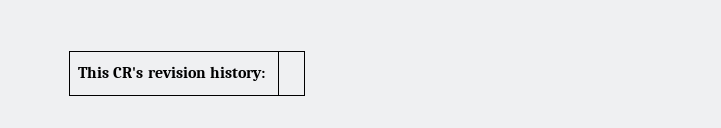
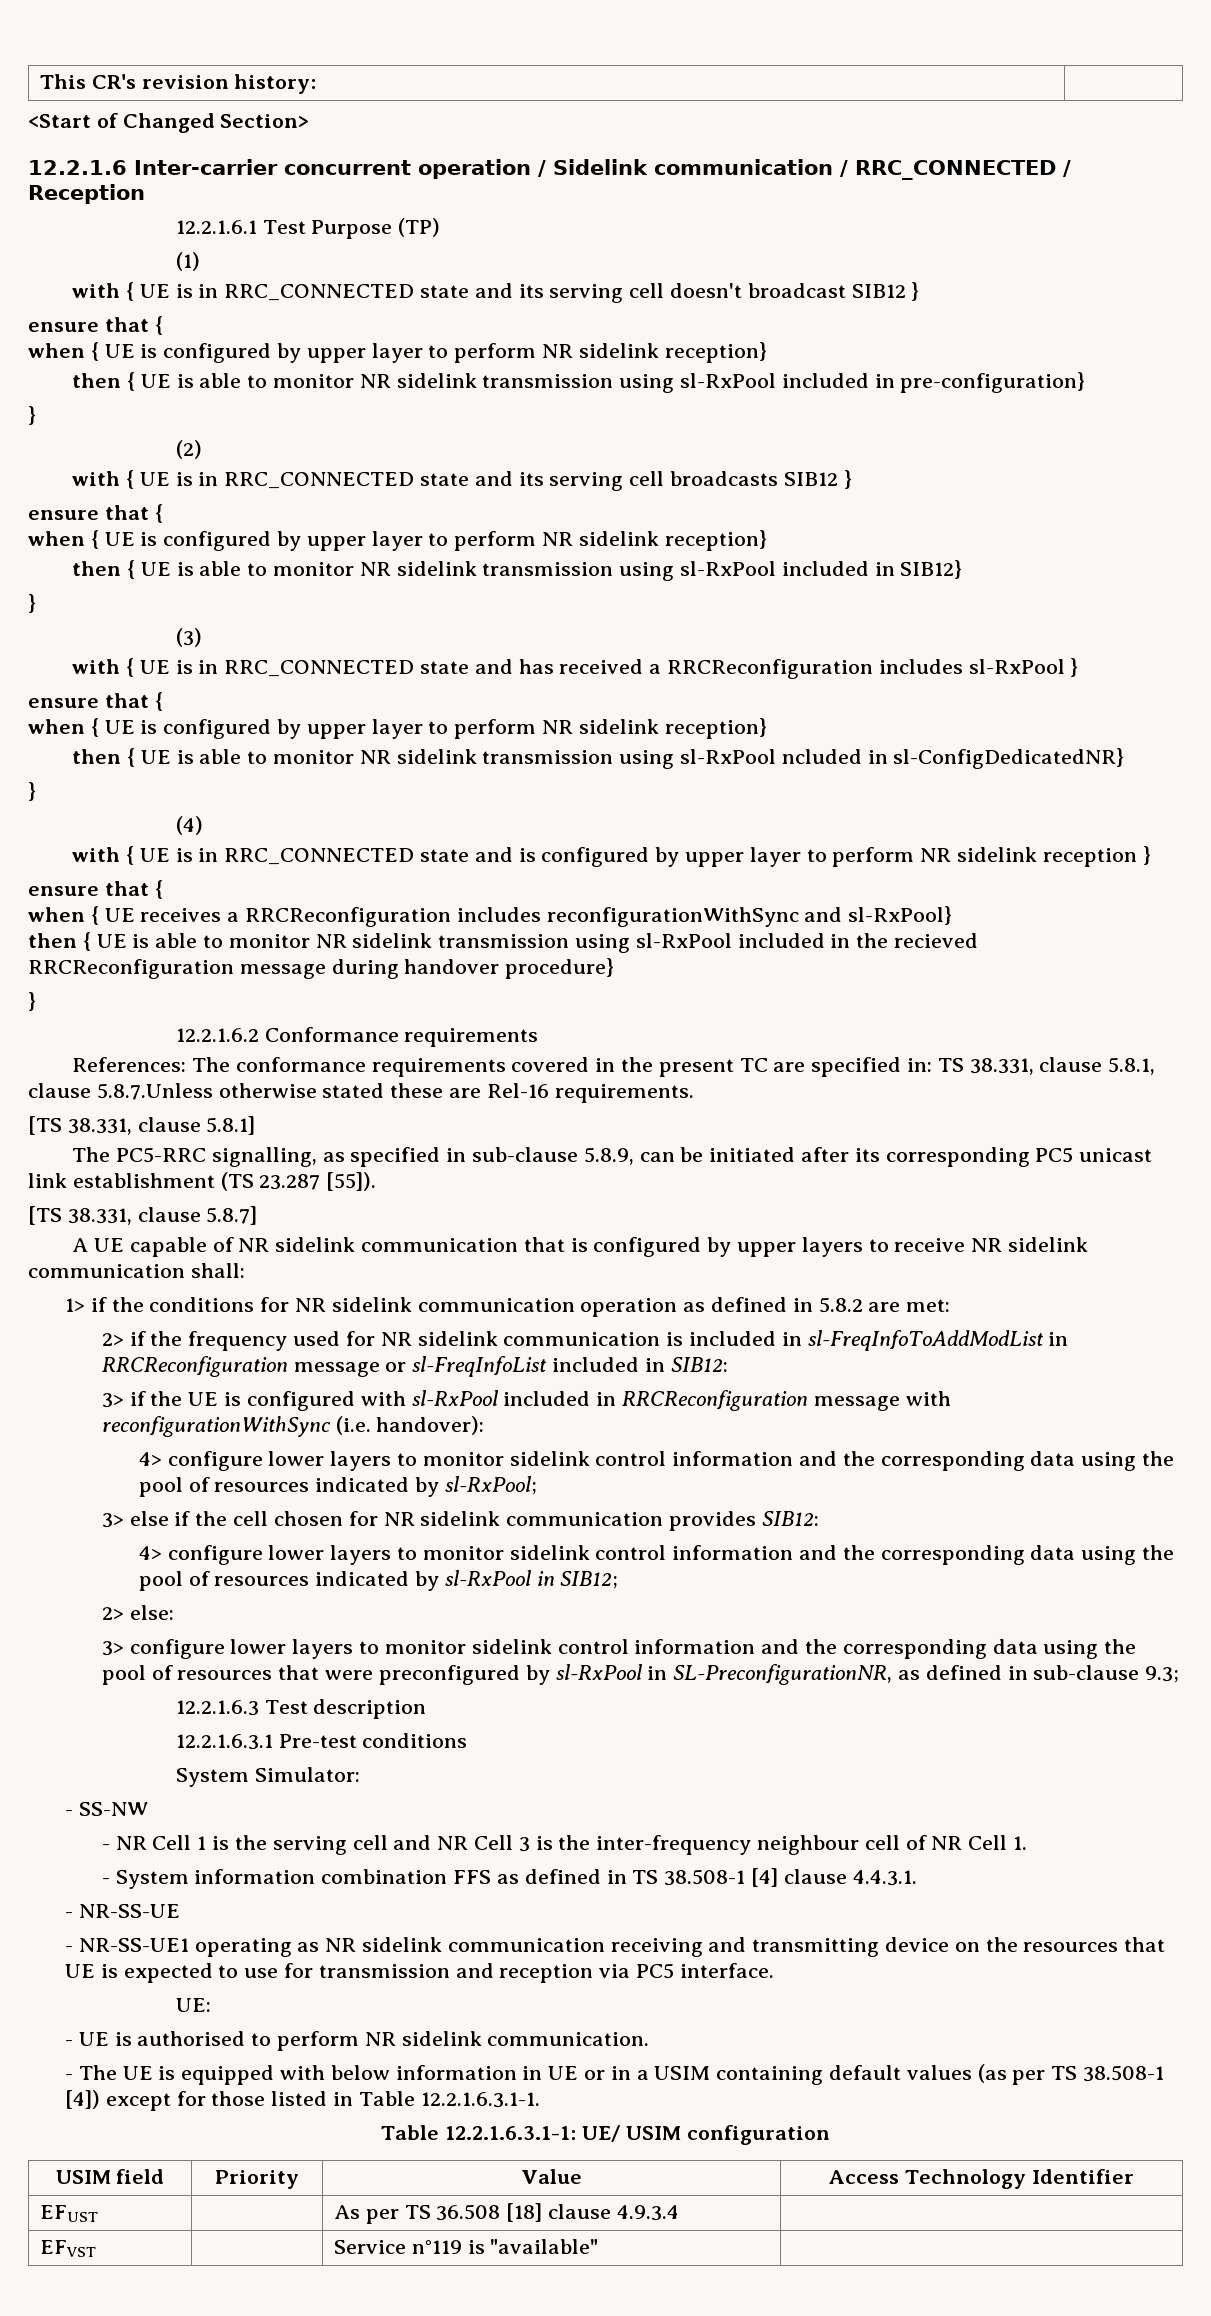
(265, 73) none -> [28,113,310,133] [28,159,1071,180] [28,184,145,204] [175,218,441,239] [175,252,200,271] [72,282,920,303] [28,316,163,335] [28,342,767,363] [72,372,1086,393] [28,406,36,425] [175,440,202,459] [72,470,852,491] [28,504,163,523] [28,530,767,551] [72,560,963,581] [28,594,36,613] [175,628,202,647] [72,658,1079,679] [28,692,163,711] [28,718,767,739] [72,748,1125,769] [28,782,36,801] [175,816,203,835] [72,846,1151,867] [28,880,163,899] [28,906,953,927] [28,932,979,953] [28,958,615,979] [28,992,36,1011] [175,1027,539,1047] [72,1057,1156,1077] [28,1083,694,1103] [28,1116,256,1135] [72,1147,1153,1167] [28,1172,377,1191] [28,1206,258,1225] [72,1237,1088,1257] [28,1263,245,1278] [64,1297,951,1317] [101,1330,1069,1351] [101,1356,728,1377] [101,1390,951,1411] [101,1416,485,1437] [138,1451,1175,1471] [138,1476,537,1497] [101,1511,819,1531] [138,1545,1175,1565] [138,1570,619,1591] [101,1605,174,1620] [101,1639,1137,1659] [101,1664,1180,1685] [175,1699,427,1719] [175,1733,468,1750] [175,1767,360,1787] [64,1802,148,1816] [101,1835,1027,1855] [101,1868,917,1889] [64,1904,180,1918] [64,1937,1166,1957] [64,1963,774,1983] [175,1998,211,2012] [64,2031,650,2051] [64,2064,1165,2085] [64,2090,540,2111] [381,2125,830,2145] [55,2169,165,2184] [215,2170,299,2189] [521,2169,583,2184] [829,2169,1134,2189] [40,2205,99,2222] [334,2203,679,2224] [40,2240,97,2257] [334,2239,599,2254] // <Start of Changed Section> // 12.2.1.6 Inter-carrier concurrent operation / Sidelink communication / RRC_CONNECTED / Reception // 12.2.1.6.1 Test Purpose (TP) // (1) // with { UE is in RRC_CONNECTED state and its serving cell doesn't broadcast SIB12 } // ensure that { // when { UE is configured by upper layer to perform NR sidelink reception} // then { UE is able to monitor NR sidelink transmission using sl-RxPool included in pre-configuration} // } // (2) // with { UE is in RRC_CONNECTED state and its serving cell broadcasts SIB12 } // ensure that { // when { UE is configured by upper layer to perform NR sidelink reception} // then { UE is able to monitor NR sidelink transmission using sl-RxPool included in SIB12} // } // (3) // with { UE is in RRC_CONNECTED state and has received a RRCReconfiguration includes sl-RxPool } // ensure that { // when { UE is configured by upper layer to perform NR sidelink reception} // then { UE is able to monitor NR sidelink transmission using sl-RxPool ncluded in sl-ConfigDedicatedNR} // } // (4) // with { UE is in RRC_CONNECTED state and is configured by upper layer to perform NR sidelink reception } // ensure that { // when { UE receives a RRCReconfiguration includes reconfigurationWithSync and sl-RxPool} // then { UE is able to monitor NR sidelink transmission using sl-RxPool included in the recieved RRCReconfiguration message during handover procedure} // } // 12.2.1.6.2 Conformance requirements // References: The conformance requirements covered in the present TC are specified in: TS 38.331, clause 5.8.1, clause 5.8.7.Unless otherwise stated these are Rel-16 requirements. // [TS 38.331, clause 5.8.1] // The PC5-RRC signalling, as specified in sub-clause 5.8.9, can be initiated after its corresponding PC5 unicast link establishment (TS 23.287 [55]). // [TS 38.331, clause 5.8.7] // A UE capable of NR sidelink communication that is configured by upper layers to receive NR sidelink communication shall: // 1> if the conditions for NR sidelink communication operation as defined in 5.8.2 are met: // 2> if the frequency used for NR sidelink communication is included in sl-FreqInfoToAddModList in RRCReconfiguration message or sl-FreqInfoList included in SIB12: // 3> if the UE is configured with sl-RxPool included in RRCReconfiguration message with reconfigurationWithSync (i.e. handover): // 4> configure lower layers to monitor sidelink control information and the corresponding data using the pool of resources indicated by sl-RxPool; // 3> else if the cell chosen for NR sidelink communication provides SIB12: // 4> configure lower layers to monitor sidelink control information and the corresponding data using the pool of resources indicated by sl-RxPool in SIB12; // 2> else: // 3> configure lower layers to monitor sidelink control information and the corresponding data using the pool of resources that were preconfigured by sl-RxPool in SL-PreconfigurationNR, as defined in sub-clause 9.3; // 12.2.1.6.3 Test description // 12.2.1.6.3.1 Pre-test conditions // System Simulator: // - SS-NW // - NR Cell 1 is the serving cell and NR Cell 3 is the inter-frequency neighbour cell of NR Cell 1. // - System information combination FFS as defined in TS 38.508-1 [4] clause 4.4.3.1. // - NR-SS-UE // - NR-SS-UE1 operating as NR sidelink communication receiving and transmitting device on the resources that UE is expected to use for transmission and reception via PC5 interface. // UE: // - UE is authorised to perform NR sidelink communication. // - The UE is equipped with below information in UE or in a USIM containing default values (as per TS 38.508-1 [4]) except for those listed in Table 12.2.1.6.3.1-1. // Table 12.2.1.6.3.1-1: UE/ USIM configuration // USIM field | Priority | Value | Access Technology Identifier // EFUST | | As per TS 36.508 [18] clause 4.9.3.4 | // EFVST | | Service n°119 is "available" |

